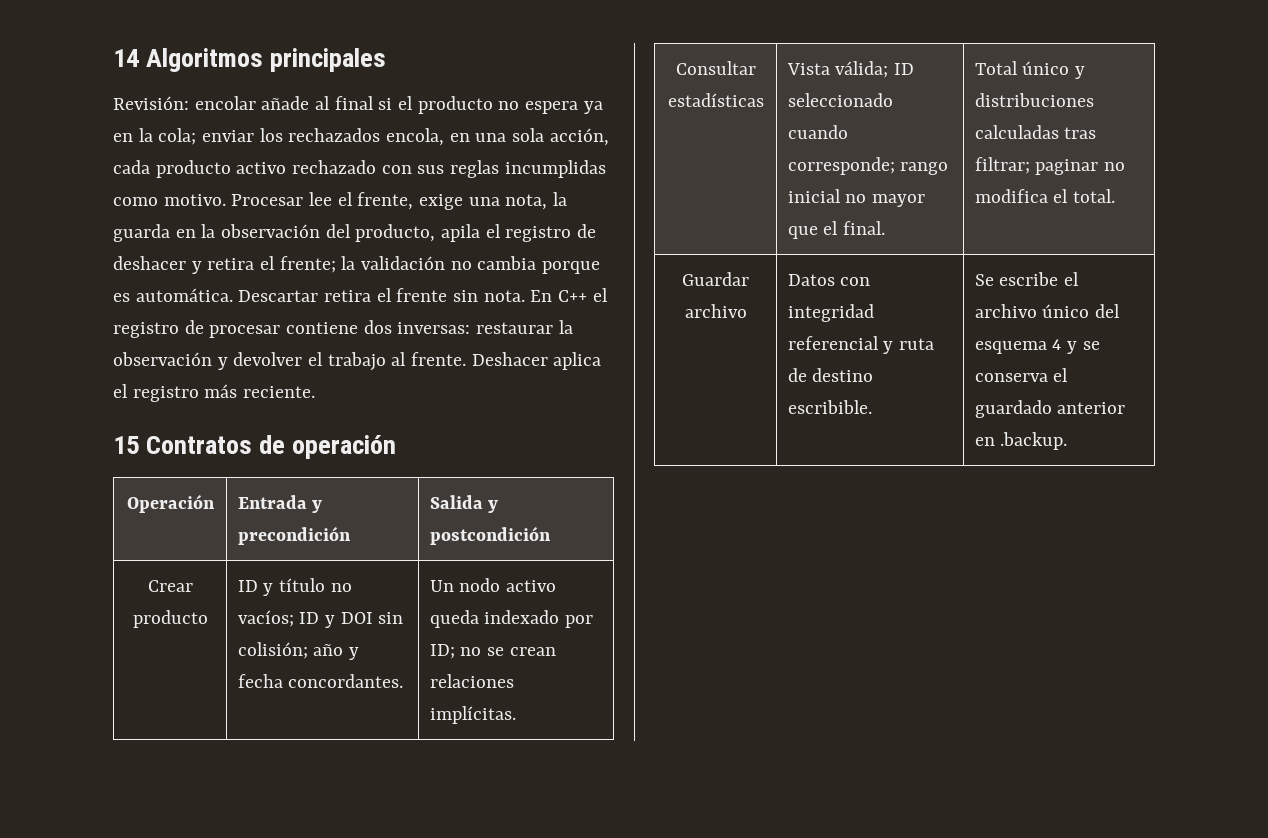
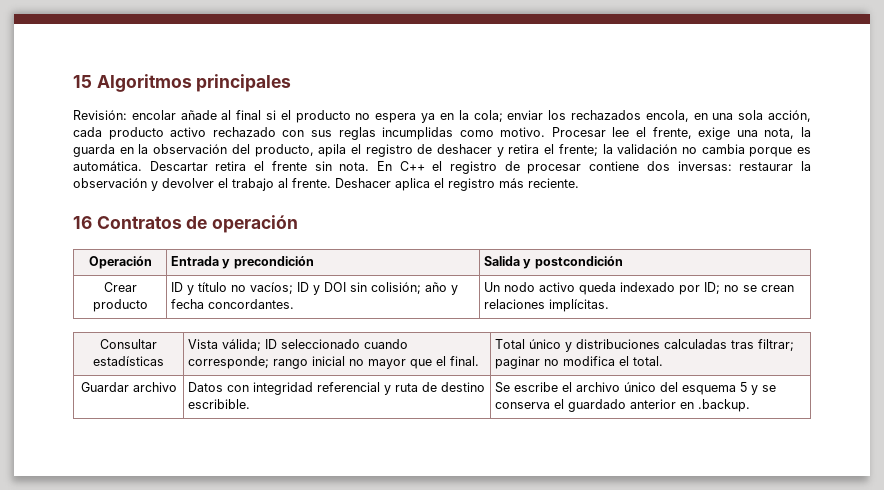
[113,49,139,67] 14 -> [73,75,92,88] 15
[113,436,139,454] 15 -> [73,216,92,229] 16
[1052,339,1062,350] 4 -> [740,382,748,392] 5

